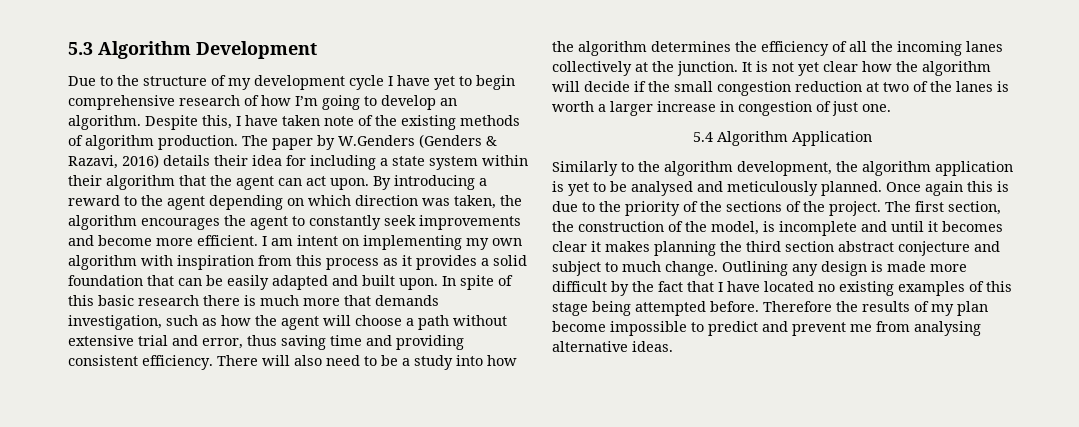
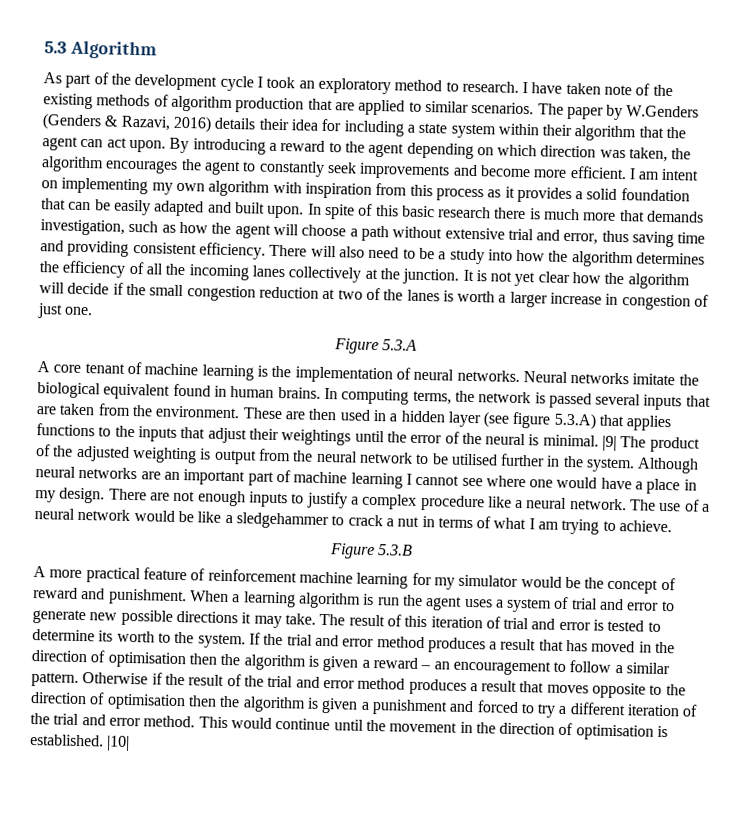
[196,41,317,59] [68,75,515,90] [68,95,457,110] [68,115,232,130] Development // Due to the structure of my development cycle I have yet to begin comprehensive research of how I’m going to develop an algorithm. Despite this, -> [43,72,519,95] // As part of the development cycle I took an exploratory method to research.
[158,135,238,150] production. -> [235,97,535,116] production that are applied to similar scenarios.
[693,131,872,146] [552,161,1013,176] [552,181,1009,196] [552,201,1001,216] [552,221,1003,236] [552,241,1000,256] [552,261,967,276] [552,281,1012,296] [552,301,988,316] [552,321,981,336] [552,341,673,352] 5.4 Algorithm Application // Similarly to the algorithm development, the algorithm application is yet to be analysed and meticulously planned. Once again this is due to the priority of the sections of the project. The first section, the construction of the model, is incomplete and until it becomes clear it makes planning the third section abstract conjecture and subject to much change. Outlining any design is made more difficult by the fact that I have located no existing examples of this stage being attempted before. Therefore the results of my plan become impossible to predict and prevent me from analysing alternative ideas. -> [333,338,418,355] [37,361,699,386] [37,382,711,411] [36,403,672,432] [36,423,700,453] [36,444,700,474] [35,466,697,495] [35,487,711,512] [34,508,673,535] [328,543,414,560] [33,566,676,594] [33,587,675,613] [32,609,661,632] [32,629,676,654] [31,649,671,676] [31,671,686,699] [30,691,699,718] [30,712,669,741] [30,733,131,752] Figure 5.3.A // A core tenant of machine learning is the implementation of neural networks. Neural networks imitate the biological equivalent found in human brains. In computing terms, the network is passed several inputs that are taken from the environment. These are then used in a hidden layer (see figure 5.3.A) that applies functions to the inputs that adjust their weightings until the error of the neural is minimal. |9| The product of the adjusted weighting is output from the neural network to be utilised further in the system. Although neural networks are an important part of machine learning I cannot see where one would have a place in my design. There are not enough inputs to justify a complex procedure like a neural network. The use of a neural network would be like a sledgehammer to crack a nut in terms of what I am trying to achieve. // Figure 5.3.B // A more practical feature of reinforcement machine learning for my simulator would be the concept of reward and punishment. When a learning algorithm is run the agent uses a system of trial and error to generate new possible directions it may take. The result of this iteration of trial and error is tested to determine its worth to the system. If the trial and error method produces a result that has moved in the direction of optimisation then the algorithm is given a reward – an encouragement to follow a similar pattern. Otherwise if the result of the trial and error method produces a result that moves opposite to the direction of optimisation then the algorithm is given a punishment and forced to try a different iteration of the trial and error method. This would continue until the movement in the direction of optimisation is established. |10|

